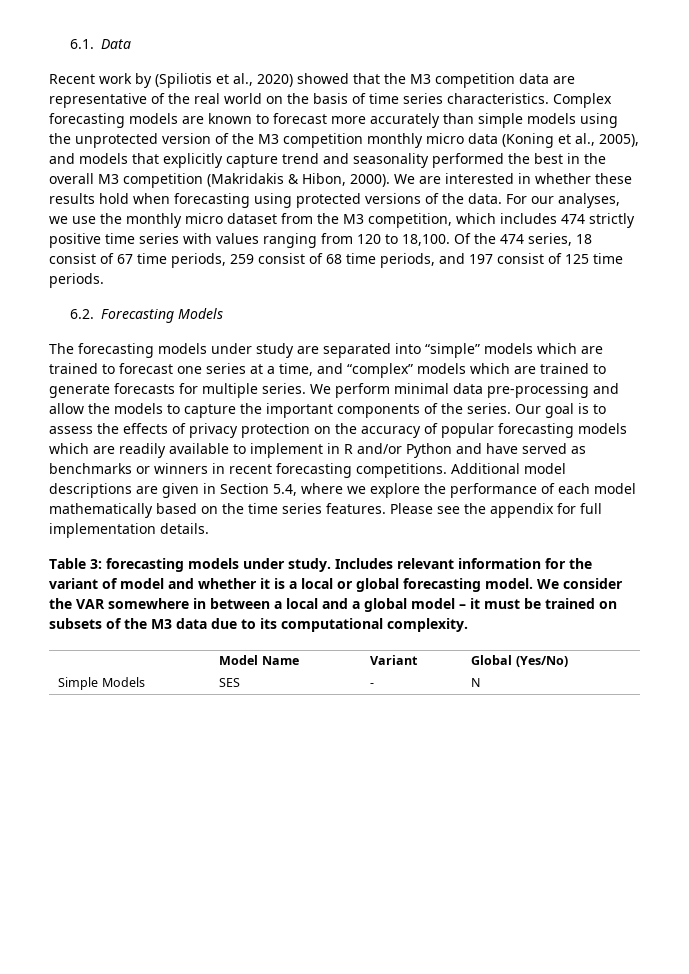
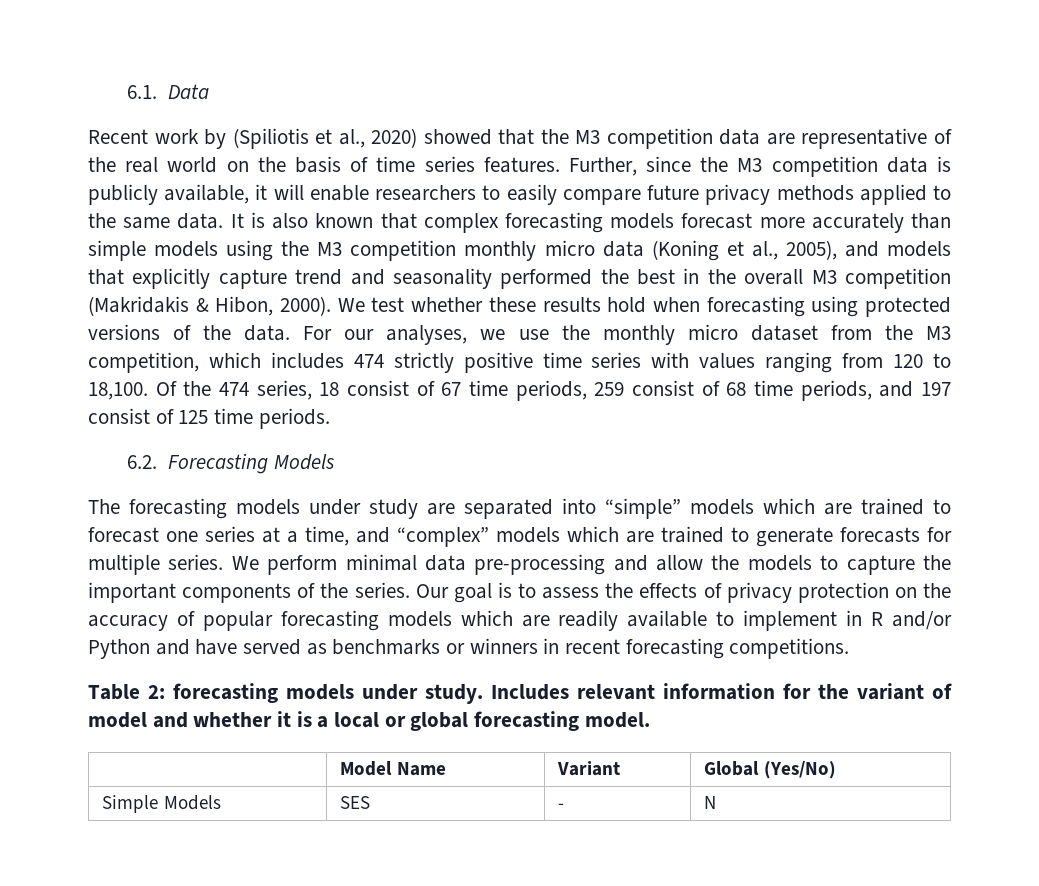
[447,93,612,108] [49,113,269,128] characteristics. Complex forecasting models are known to -> [483,156,951,177] [88,184,952,205] [88,212,675,233] features. Further, since the M3 competition data is publicly available, it will enable researchers to easily compare future privacy methods applied to the same data. It is also known that complex forecasting models
[75,133,254,148] unprotected version of the -> (310, 248) none
[419,173,531,184] are interested in -> [371,297,405,312] test
[451,463,566,474] [49,483,636,498] [49,503,602,518] [49,523,209,538] Additional model descriptions are given in Section 5.4, where we explore the performance of each model mathematically based on the time series features. Please see the appendix for full implementation details. -> (850, 648) none
[90,559,102,569] 3: -> [148,685,165,699] 2:
[537,578,623,589] [49,598,617,612] [49,618,468,632] We consider the VAR somewhere in between a local and a global model – it must be trained on subsets of the M3 data due to its computational complexity. -> (650, 720) none

